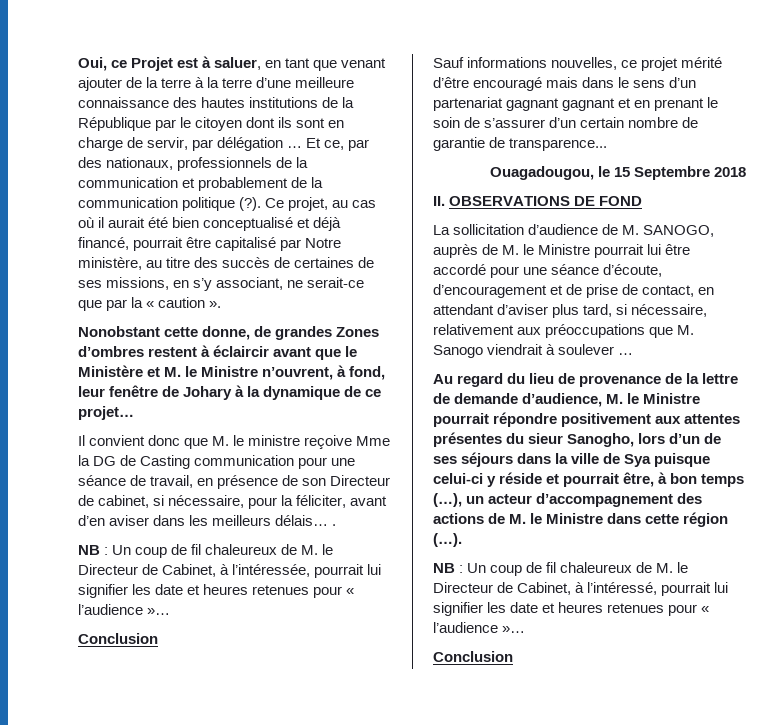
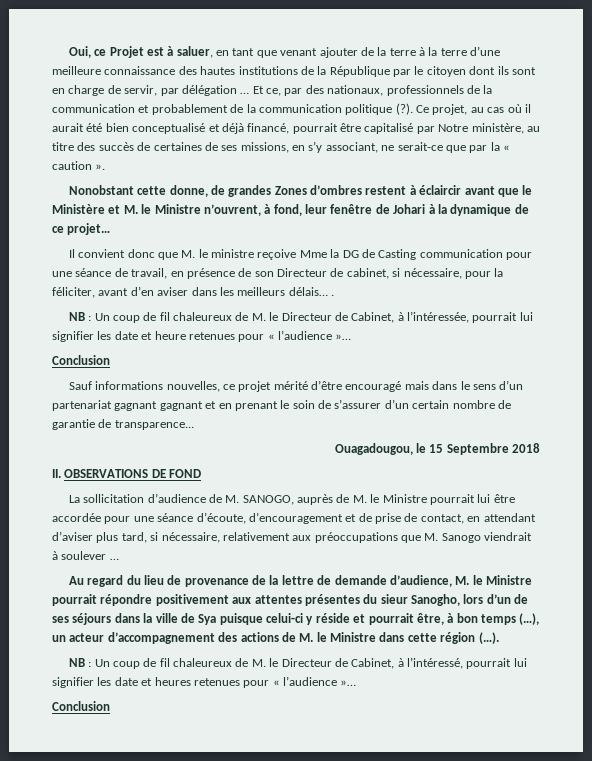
[183,386,233,400] Johary -> [393,204,426,214] Johari
[203,584,249,595] heures -> [154,331,186,340] heure
[433,264,486,275] accordé -> [52,513,101,522] accordée

